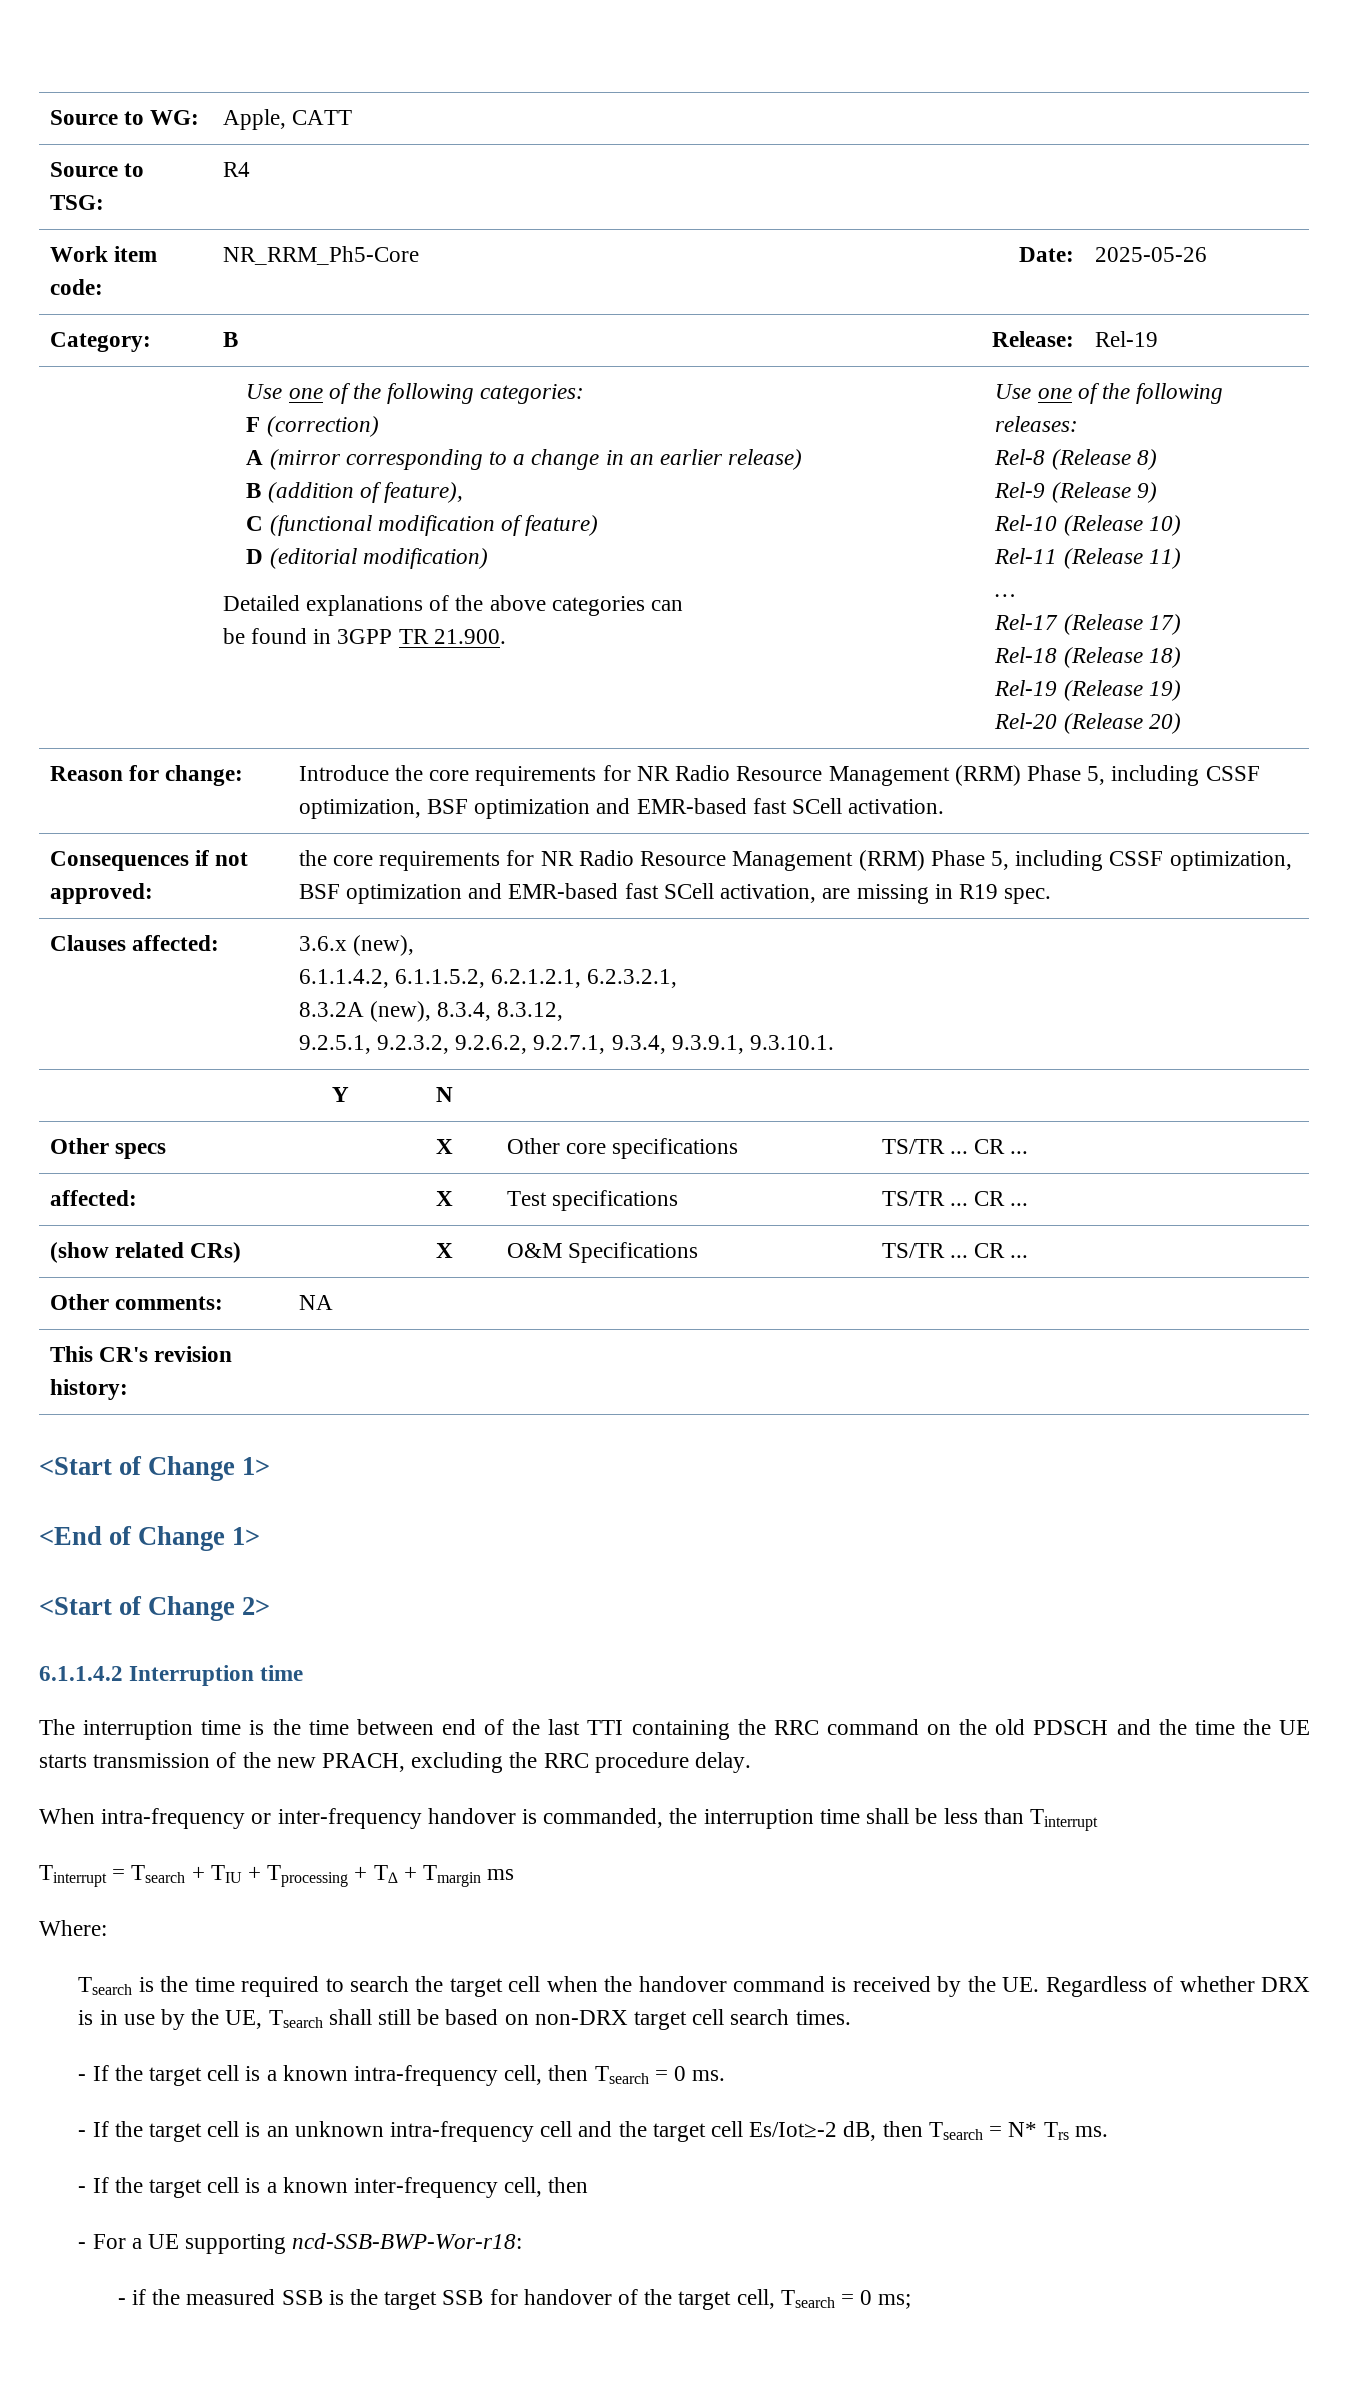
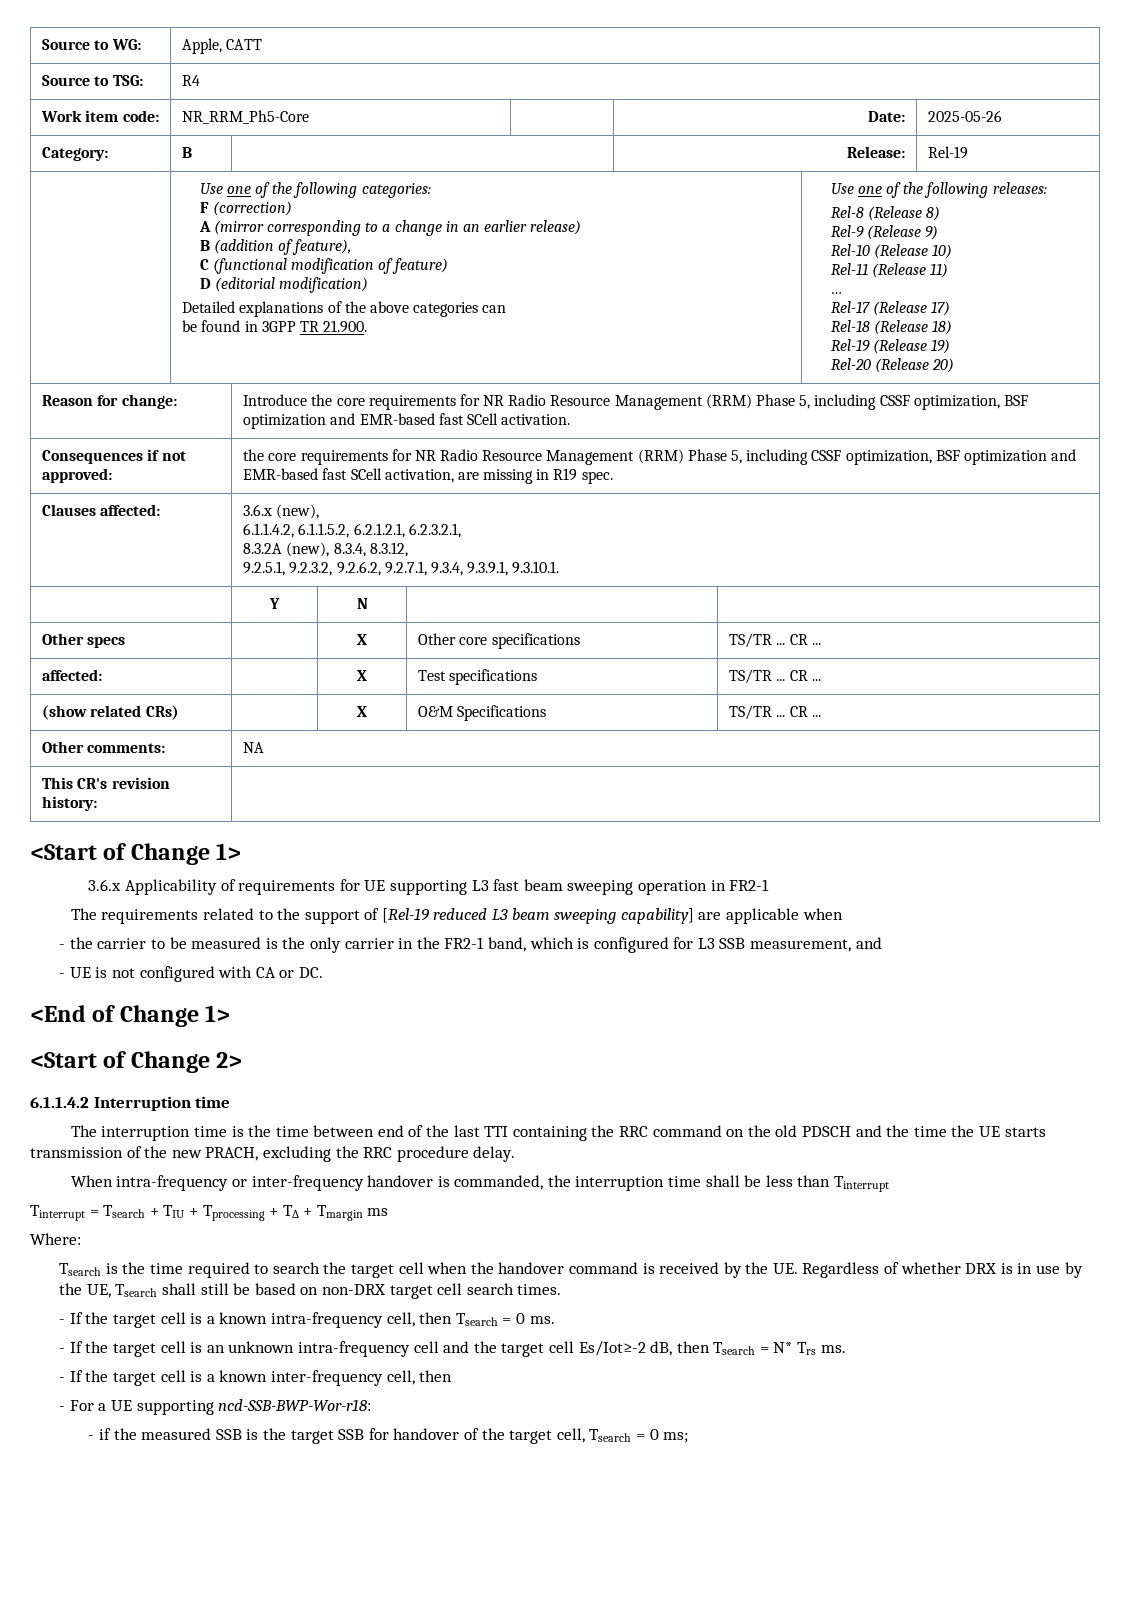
(271, 1466) none -> [88,879,770,895] [70,908,843,924] [59,937,882,953] [59,966,323,982] // 3.6.x Applicability of requirements for UE supporting L3 fast beam sweeping operation in FR2-1 // The requirements related to the support of [Rel-19 reduced L3 beam sweeping capability] are applicable when // - the carrier to be measured is the only carrier in the FR2-1 band, which is configured for L3 SSB measurement, and // - UE is not configured with CA or DC.

